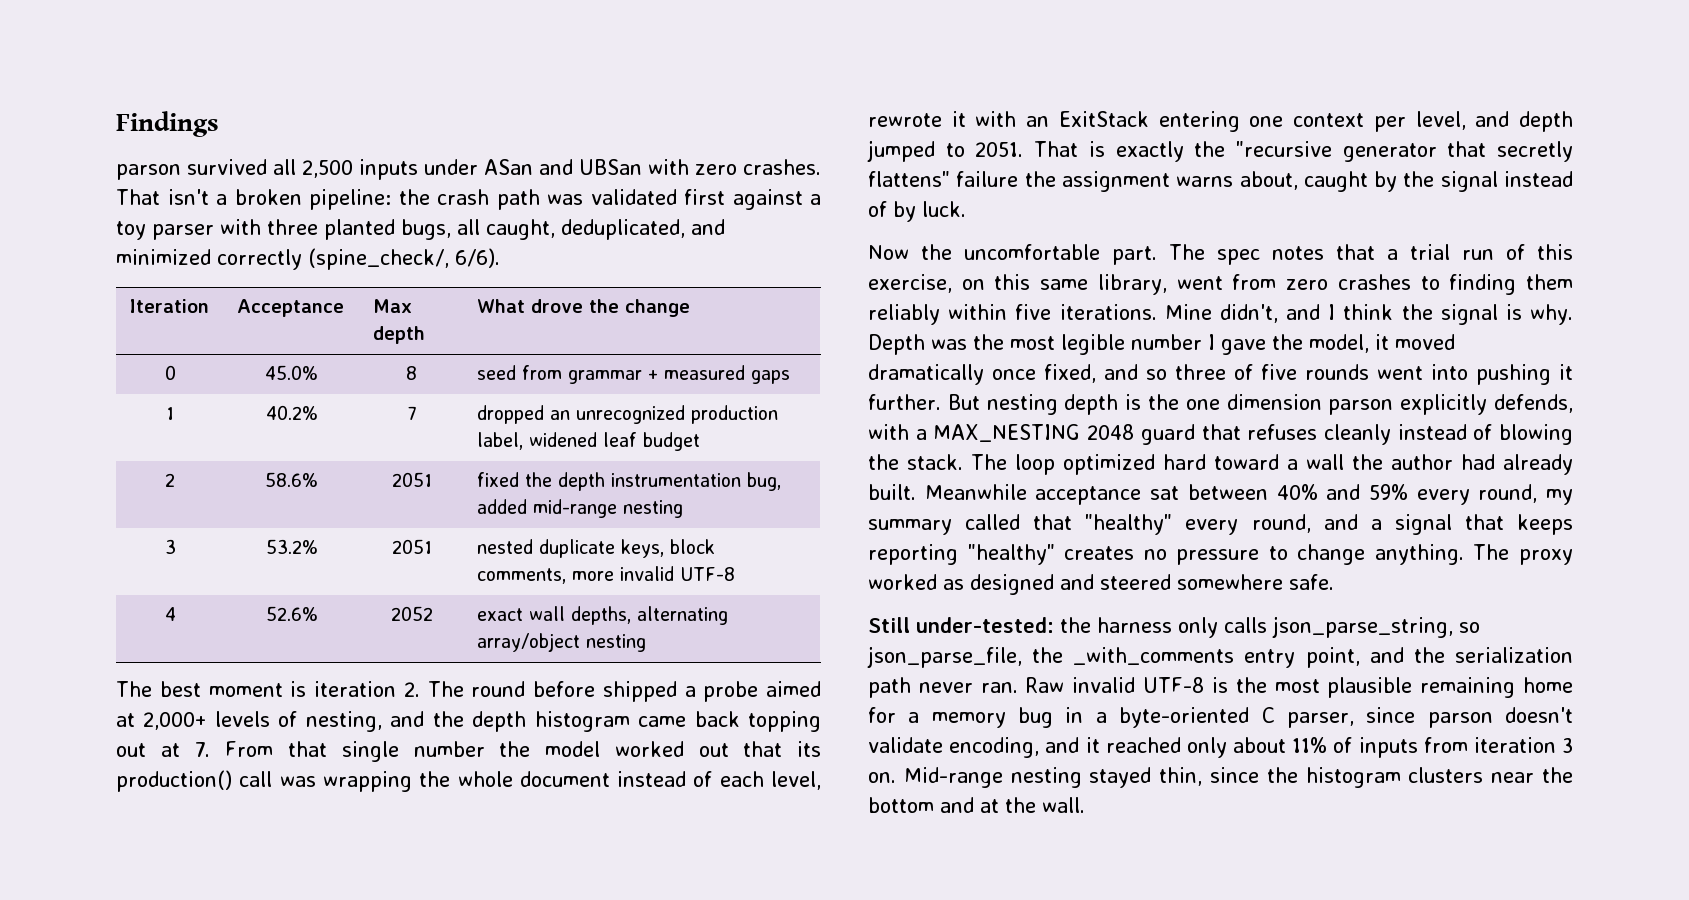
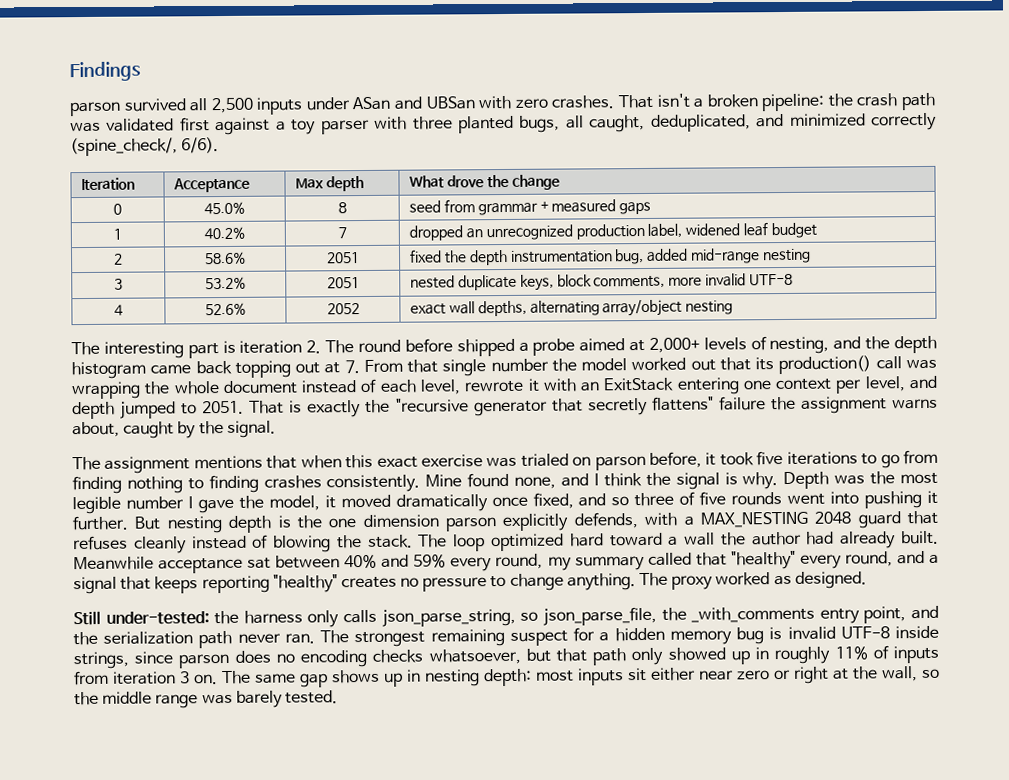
[159,681,283,697] best moment -> [103,341,219,359] interesting part
[1440,171,1573,192] [868,201,966,222] [868,244,1573,265] [868,274,1573,295] [868,304,1278,325] signal instead of by luck. // Now the uncomfortable part. The spec notes that a trial run of this exercise, on this same library, went from zero crashes to finding them reliably within five iterations. Mine didn't, -> [226,420,276,438] [72,449,939,474] [72,472,557,495] signal. // The assignment mentions that when this exact exercise was trialed on parson before, it took five iterations to go from finding nothing to finding crashes consistently. Mine found none,
[970,574,1334,595] designed and steered somewhere safe. -> [794,571,867,589] designed.
[1025,677,1573,698] [868,707,1573,728] [868,737,1286,758] Raw invalid UTF-8 is the most plausible remaining home for a memory bug in a byte-oriented C parser, since parson doesn't validate encoding, and it reached only about -> [320,625,940,648] [73,646,831,670] The strongest remaining suspect for a hidden memory bug is invalid UTF-8 inside strings, since parson does no encoding checks whatsoever, but that path only showed up in roughly
[903,767,1573,788] [868,797,1085,813] Mid-range nesting stayed thin, since the histogram clusters near the bottom and at the wall. -> [222,666,940,688] [74,690,338,709] The same gap shows up in nesting depth: most inputs sit either near zero or right at the wall, so the middle range was barely tested.

